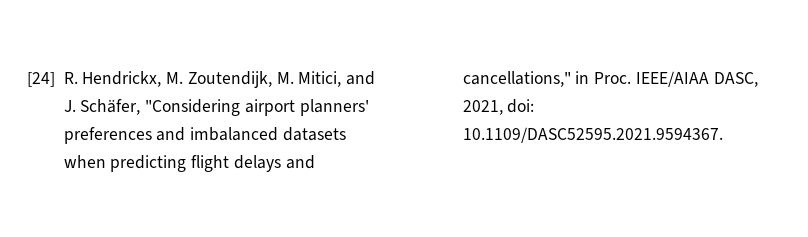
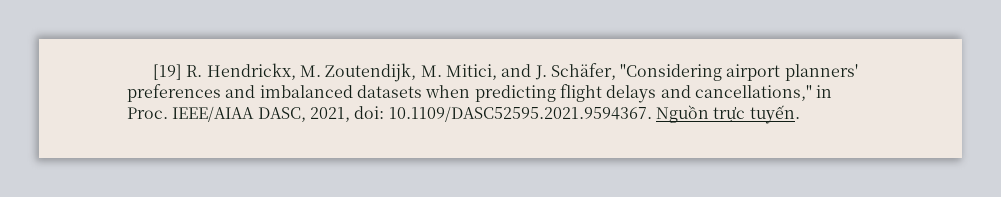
[27,72,55,87] [24] -> [152,64,182,80] [19]
(723, 135) none -> [655,105,800,124] Nguồn trực tuyến.

